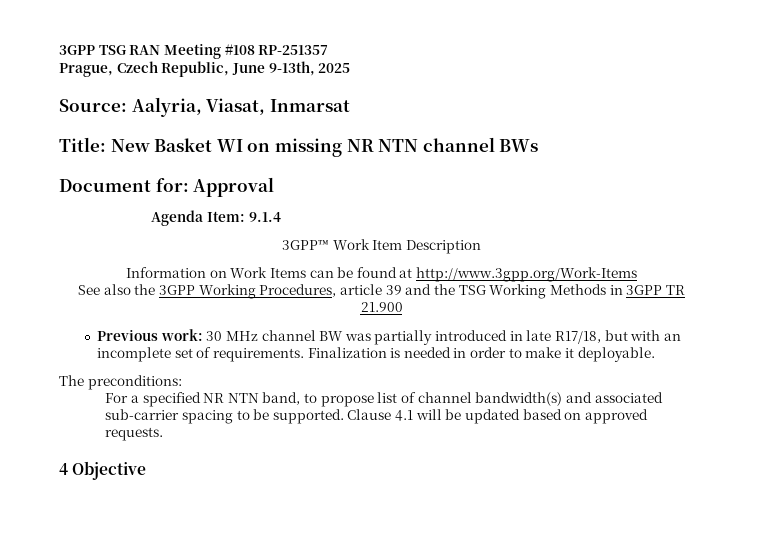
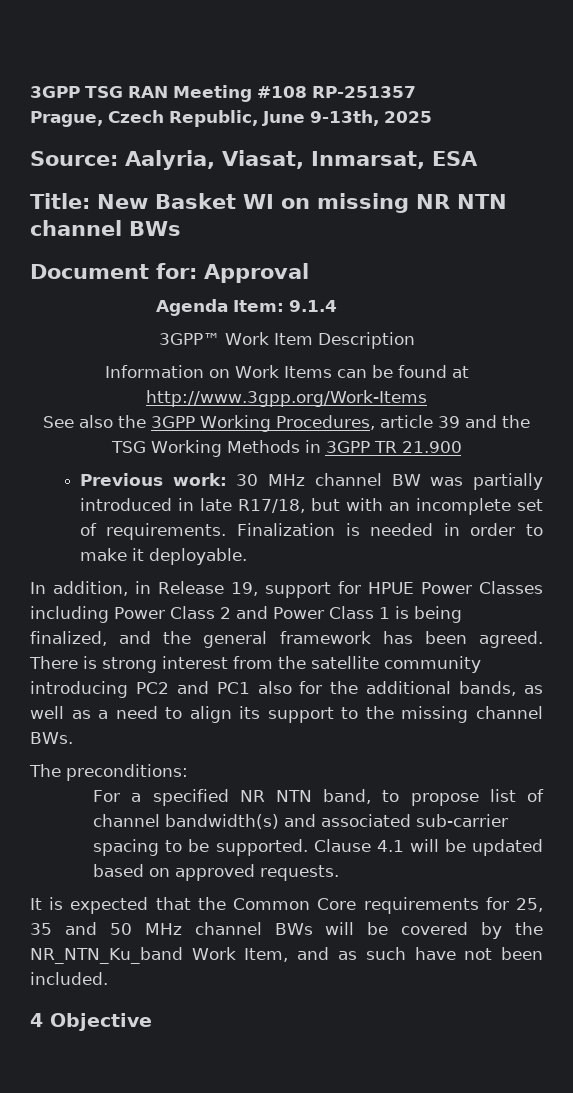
[269,99,350,112] Inmarsat -> [311,151,478,169] Inmarsat, ESA
(655, 354) none -> [30,581,543,598] [30,606,462,623] [30,631,543,648] [29,656,481,673] [30,681,544,698] [30,706,543,723] [30,732,73,744] // In addition, in Release 19, support for HPUE Power Classes including Power Class 2 and Power Class 1 is being finalized, and the general framework has been agreed. There is strong interest from the satellite community introducing PC2 and PC1 also for the additional bands, as well as a need to align its support to the missing channel BWs.
(164, 434) none -> [30,897,543,914] [30,922,543,939] [30,947,543,964] [30,972,108,985] // It is expected that the Common Core requirements for 25, 35 and 50 MHz channel BWs will be covered by the NR_NTN_Ku_band Work Item, and as such have not been included.

